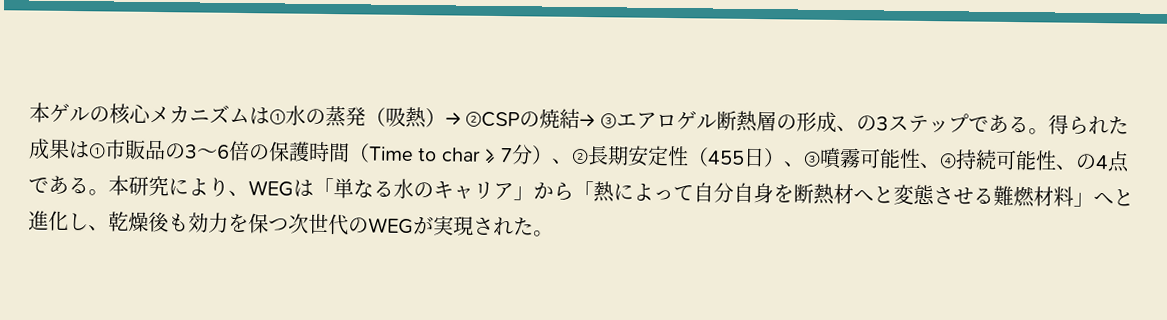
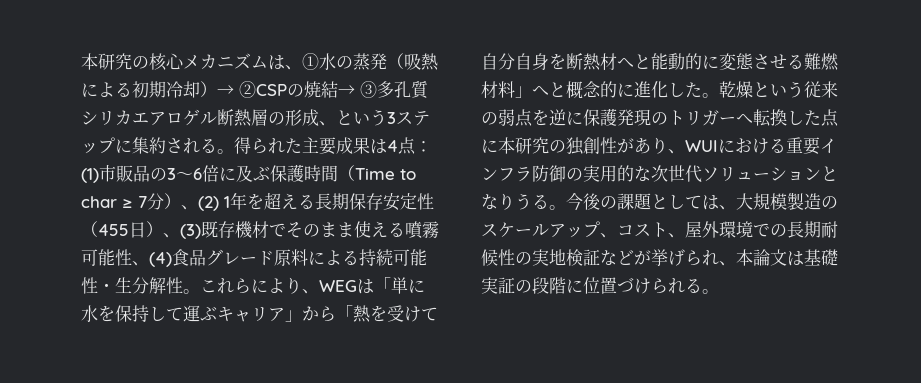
[29,102,90,123] 本ゲル -> [81,53,132,70] 本研究
(270, 116) none -> [285,65,302,70] 、
(427, 117) none -> [81,81,200,98] による初期冷却
(617, 121) none -> [377,81,429,99] [81,110,132,125] 多孔質シリカ
[855,115,877,132] の -> [336,109,387,126] という
[967,114,1009,133] であ -> [115,137,200,154] に集約され
[28,138,106,160] 成果は① -> [302,137,432,155] [81,168,99,183] 主要成果は4点：(1)
[248,144,270,161] の -> [219,165,270,182] に及ぶ
[570,145,629,166] ②長期 -> [198,192,383,211] (2) 1年を超える長期保存
[802,147,1130,173] [28,175,169,197] ③噴霧可能性、④持続可能性、の4点である。本研究 -> [180,221,439,239] [81,249,427,267] [81,277,251,294] (3)既存機材でそのまま使える噴霧可能性、(4)食品グレード原料による持続可能性・生分解性。これら
[353,178,434,200] なる水の -> [408,279,425,293] [81,305,217,322] に水を保持して運ぶ
[613,183,674,201] によっ -> [370,305,421,322] を受け
(894, 195) none -> [651,53,719,70] 能動的に
[28,210,534,237] 進化し、乾燥後も効力を保つ次世代のWEGが実現された -> [566,81,838,99] [481,108,839,127] [481,137,837,155] [481,165,838,183] [481,192,838,211] [481,221,838,238] [481,249,838,266] [481,277,702,294] 概念的に進化した。乾燥という従来の弱点を逆に保護発現のトリガーへ転換した点に本研究の独創性があり、WUIにおける重要インフラ防御の実用的な次世代ソリューションとなりうる。今後の課題としては、大規模製造のスケールアップ、コスト、屋外環境での長期耐候性の実地検証などが挙げられ、本論文は基礎実証の段階に位置づけられる

